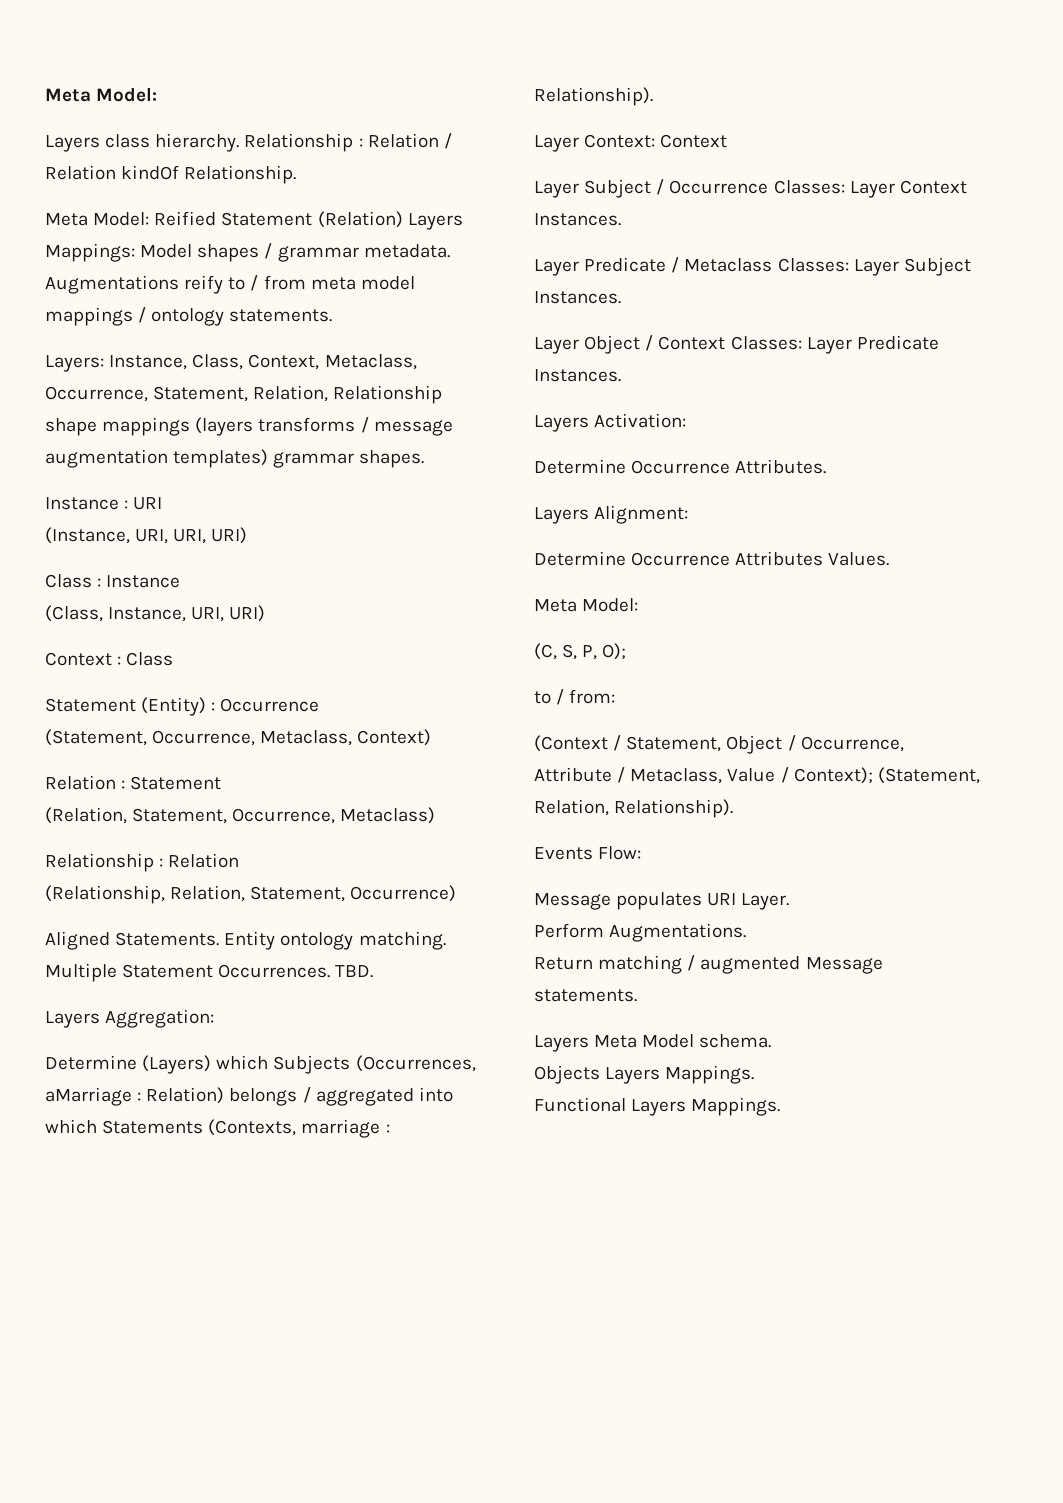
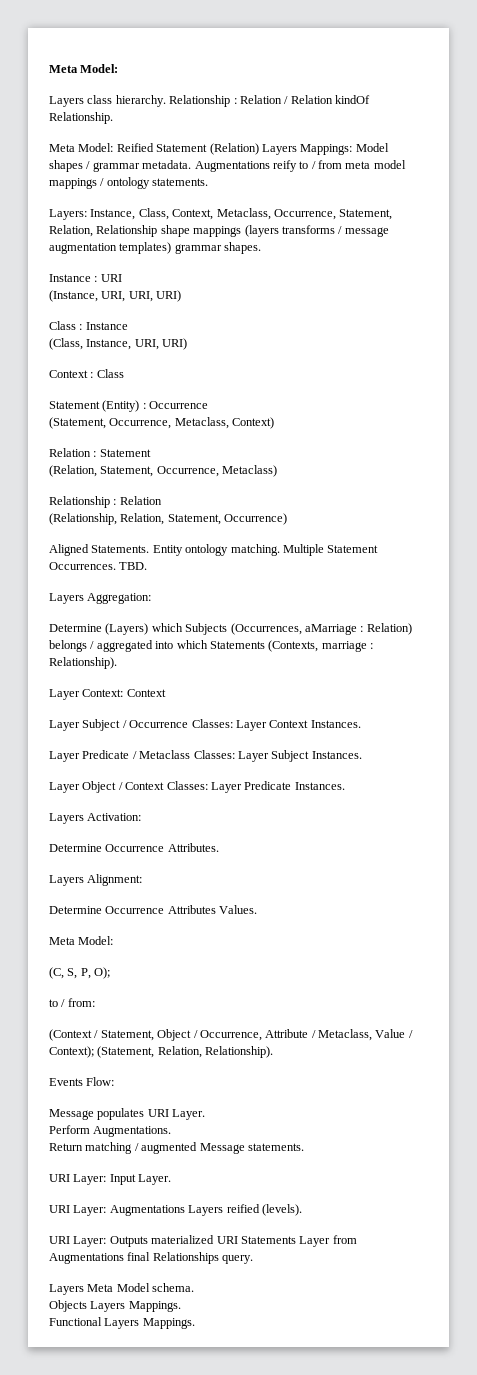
(637, 995) none -> [49,1174,172,1185] [49,1204,302,1216] [49,1235,357,1247] [49,1252,254,1264] // URI Layer: Input Layer. // URI Layer: Augmentations Layers reified (levels). // URI Layer: Outputs materialized URI Statements Layer from Augmentations final Relationships query.

